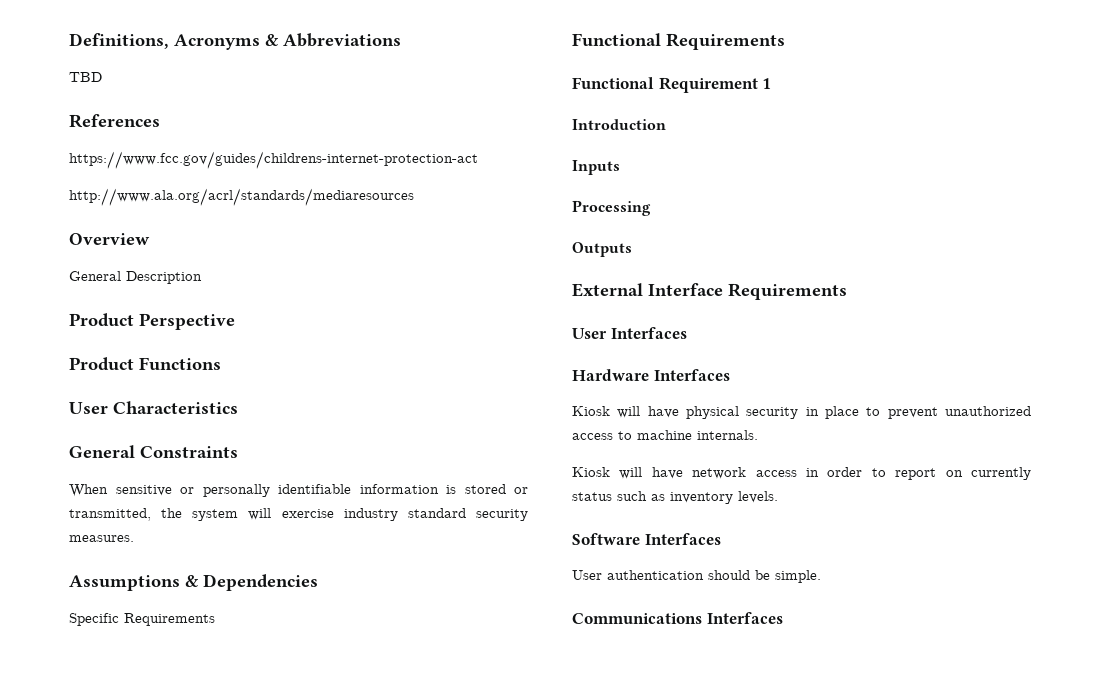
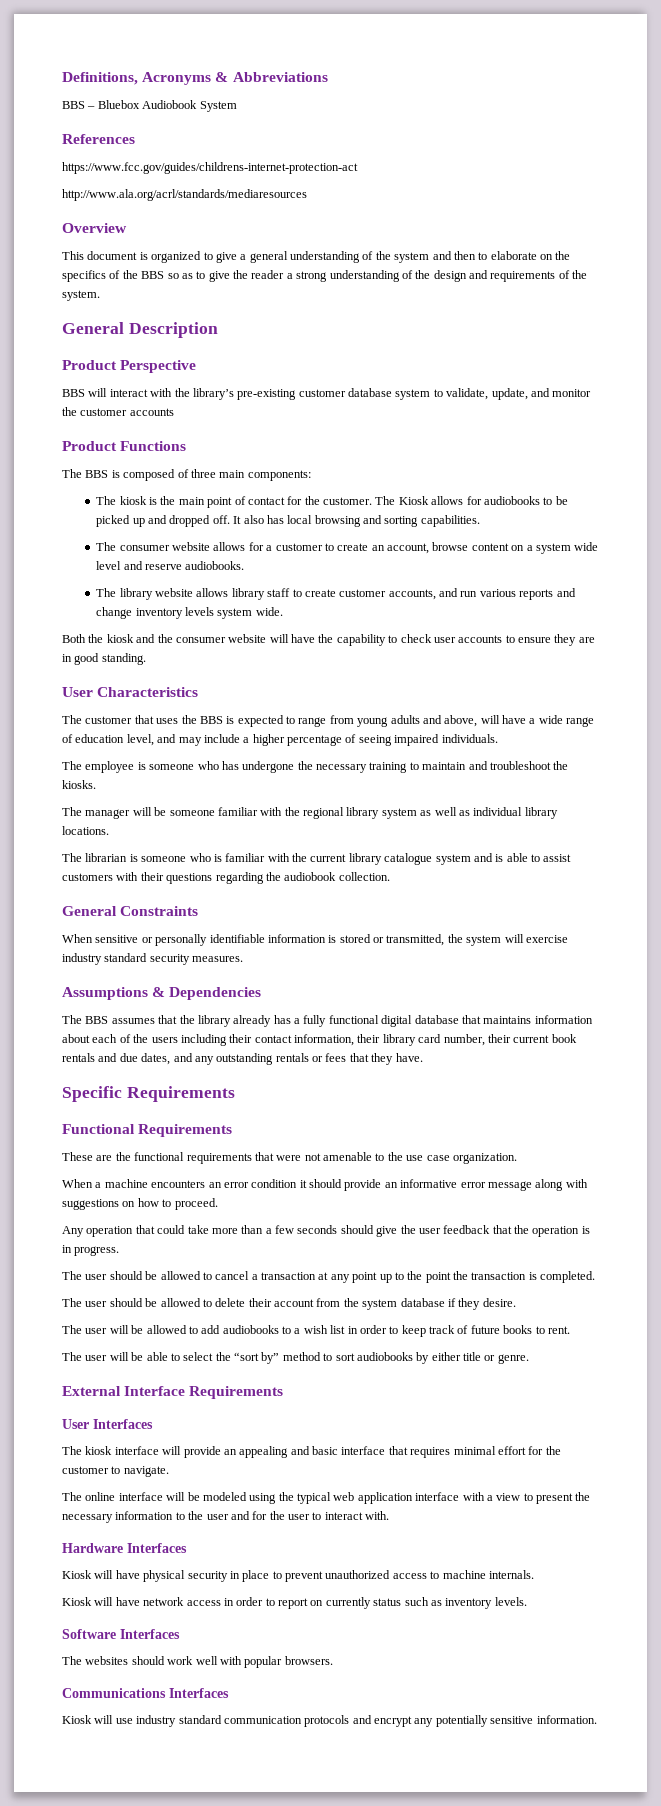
[69,72,102,82] TBD -> [62,100,237,112] BBS – Bluebox Audiobook System
[69,271,202,284] [69,313,235,330] [69,357,221,371] [69,401,238,414] General Description // Product Perspective // Product Functions // User Characteristics -> [62,251,571,263] [62,270,588,282] [62,290,100,301] [62,322,218,338] [62,360,197,373] [62,388,592,400] [62,407,174,416] [62,441,187,451] [62,469,311,481] [96,496,568,508] [96,515,480,527] [96,542,599,554] [96,561,245,570] [96,588,576,600] [96,607,283,619] [62,634,595,646] [62,653,146,665] [62,687,199,697] [62,715,595,727] [62,734,498,746] [62,761,569,773] [62,780,96,789] [62,807,558,819] [62,826,109,835] [62,853,572,865] [62,872,390,884] This document is organized to give a general understanding of the system and then to elaborate on the specifics of the BBS so as to give the reader a strong understanding of the design and requirements of the system. // General Description // Product Perspective // BBS will interact with the library’s pre-existing customer database system to validate, update, and monitor the customer accounts // Product Functions // The BBS is composed of three main components: // The kiosk is the main point of contact for the customer. The Kiosk allows for audiobooks to be picked up and dropped off. It also has local browsing and sorting capabilities. // The consumer website allows for a customer to create an account, browse content on a system wide level and reserve audiobooks. // The library website allows library staff to create customer accounts, and run various reports and change inventory levels system wide. // Both the kiosk and the consumer website will have the capability to check user accounts to ensure they are in good standing. // User Characteristics // The customer that uses the BBS is expected to range from young adults and above, will have a wide range of education level, and may include a higher percentage of seeing impaired individuals. // The employee is someone who has undergone the necessary training to maintain and troubleshoot the kiosks. // The manager will be someone familiar with the regional library system as well as individual library locations. // The librarian is someone who is familiar with the current library catalogue system and is able to assist customers with their questions regarding the audiobook collection.
[69,613,215,626] [572,33,785,50] [572,77,772,93] [572,119,666,130] [572,160,620,175] [572,200,651,216] [572,242,632,257] Specific Requirements // Functional Requirements // Functional Requirement 1 // Introduction // Inputs // Processing // Outputs -> [62,1015,593,1027] [62,1034,577,1046] [62,1053,423,1065] [62,1086,235,1102] [62,1124,233,1137] [62,1152,517,1164] [62,1179,588,1191] [62,1198,218,1210] [62,1225,590,1237] [62,1245,120,1256] [62,1271,596,1283] [62,1298,516,1310] [62,1325,570,1337] [62,1352,529,1364] The BBS assumes that the library already has a fully functional digital database that maintains information about each of the users including their contact information, their library card number, their current book rentals and due dates, and any outstanding rentals or fees that they have. // Specific Requirements // Functional Requirements // These are the functional requirements that were not amenable to the use case organization. // When a machine encounters an error condition it should provide an informative error message along with suggestions on how to proceed. // Any operation that could take more than a few seconds should give the user feedback that the operation is in progress. // The user should be allowed to cancel a transaction at any point up to the point the transaction is completed. // The user should be allowed to delete their account from the system database if they desire. // The user will be allowed to add audiobooks to a wish list in order to keep track of future books to rent. // The user will be able to select the “sort by” method to sort audiobooks by either title or genre.
(687, 333) none -> [62,1446,561,1458] [62,1466,169,1477] [62,1492,591,1504] [62,1511,390,1523] // The kiosk interface will provide an appealing and basic interface that requires minimal effort for the customer to navigate. // The online interface will be modeled using the typical web application interface with a view to present the necessary information to the user and for the user to interact with.
[572,570,821,583] [572,612,783,624] User authentication should be simple. // Communications Interfaces -> [62,1656,333,1668] [62,1688,229,1698] [62,1715,597,1727] The websites should work well with popular browsers. // Communications Interfaces // Kiosk will use industry standard communication protocols and encrypt any potentially sensitive information.

